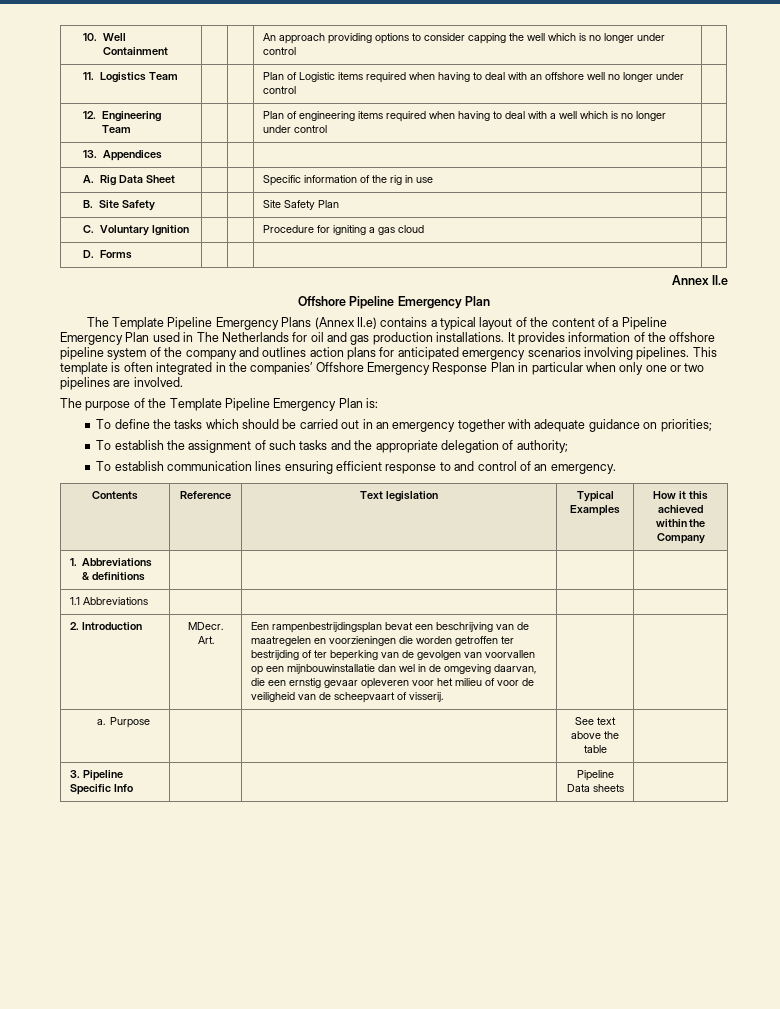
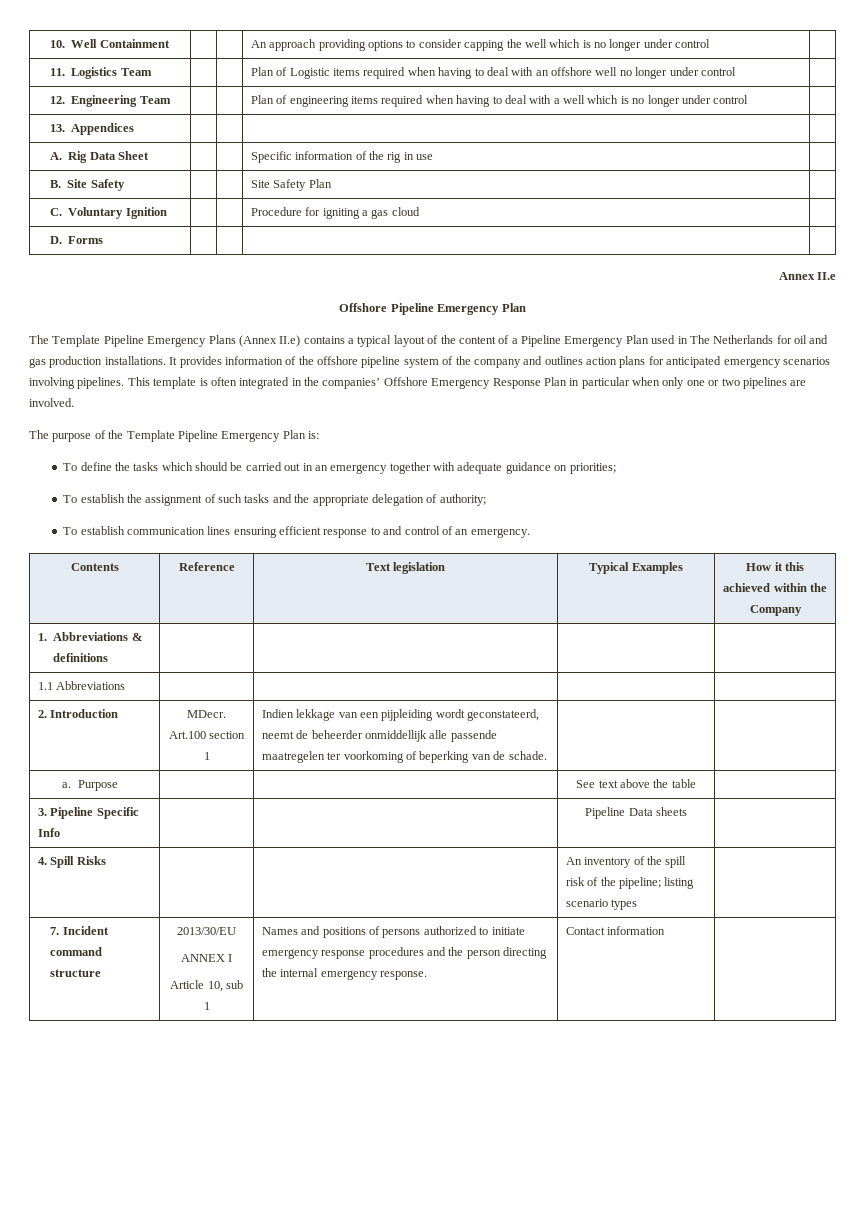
[197,636,214,644] [250,622,529,633] [250,636,514,646] [250,650,535,661] [250,664,536,675] [250,678,534,689] [250,692,443,703] Art. | Een rampenbestrijdingsplan bevat een beschrijving van de maatregelen en voorzieningen die worden getroffen ter bestrijding of ter beperking van de gevolgen van voorvallen op een mijnbouwinstallatie dan wel in de omgeving daarvan, die een ernstig gevaar opleveren voor het milieu of voor de veiligheid van de scheepvaart of visserij. -> [168,731,246,739] [203,752,210,760] [261,709,540,721] [261,730,497,742] [261,751,547,763] Art.100 section 1 | Indien lekkage van een pijpleiding wordt geconstateerd, neemt de beheerder onmiddellijk alle passende maatregelen ter voorkoming of beperking van de schade.
(624, 788) none -> [37,856,106,868] [565,856,687,868] [565,877,695,889] [565,899,638,910] [50,926,109,935] [50,947,103,956] [50,969,102,977] [177,927,236,935] [180,954,233,962] [170,980,243,992] [203,1002,210,1010] [261,926,525,938] [261,947,548,959] [261,968,428,980] [565,926,666,935] // 4. Spill Risks | | | An inventory of the spill risk of the pipeline; listing scenario types | // 7. Incident command structure | 2013/30/EU // ANNEX I // Article 10, sub 1 | Names and positions of persons authorized to initiate emergency response procedures and the person directing the internal emergency response. | Contact information |

